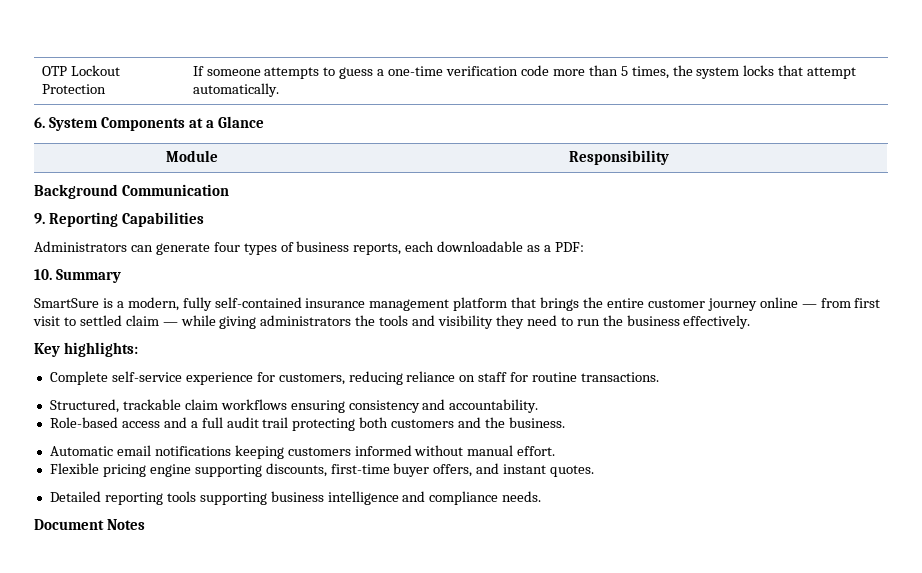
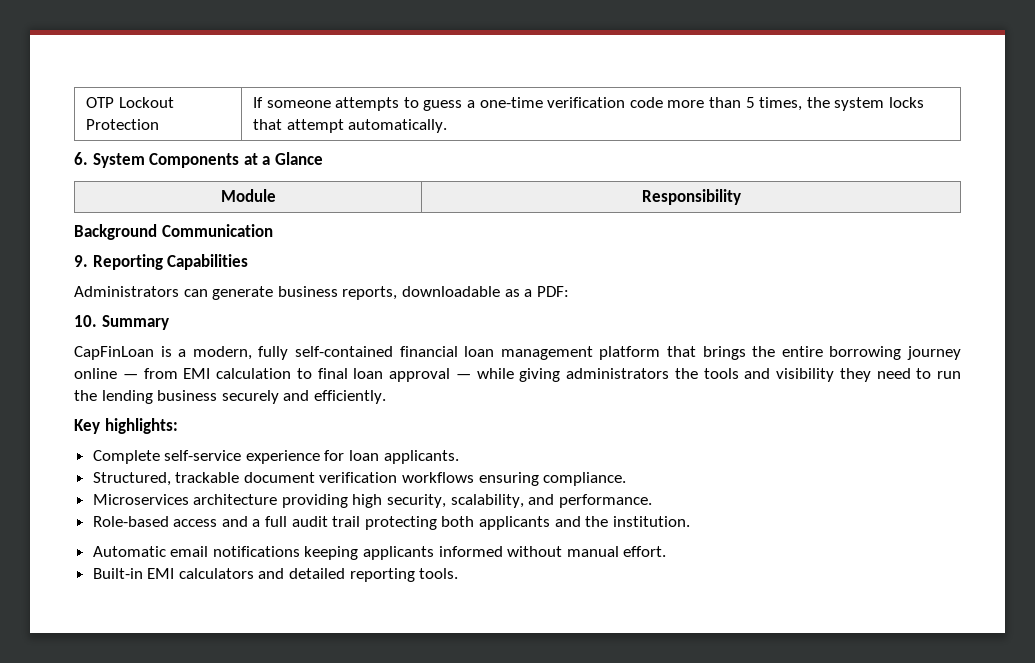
[213,242,294,255] four types of -> (274, 293) none
[405,241,435,252] each -> (398, 293) none
[34,298,99,308] SmartSure -> [74,346,154,360] CapFinLoan
[305,298,366,308] insurance -> [399,346,495,357] financial loan
[647,299,705,308] customer -> [829,346,902,360] borrowing
[854,298,881,308] [33,315,159,326] first visit to settled claim -> [183,368,450,382] EMI calculation to final loan approval
[626,315,751,329] business effectively. -> [101,390,386,404] lending business securely and efficiently.
[278,371,660,385] [49,399,539,413] customers, reducing reliance on staff for routine transactions. // Structured, trackable claim workflows ensuring consistency and accountability. -> [349,450,459,464] [92,472,627,486] [92,494,652,508] loan applicants. // Structured, trackable document verification workflows ensuring compliance. // Microservices architecture providing high security, scalability, and performance.
[391,419,455,428] customers -> [479,516,551,530] applicants
[508,417,565,428] business. -> [612,516,690,527] institution.
[287,447,351,456] customers -> [363,546,435,560] applicants
[49,463,595,477] [49,491,542,505] [34,519,145,530] Flexible pricing engine supporting discounts, first-time buyer offers, and instant quotes. // Detailed reporting tools supporting business intelligence and compliance needs. // Document Notes -> [92,568,459,582] Built-in EMI calculators and detailed reporting tools.

